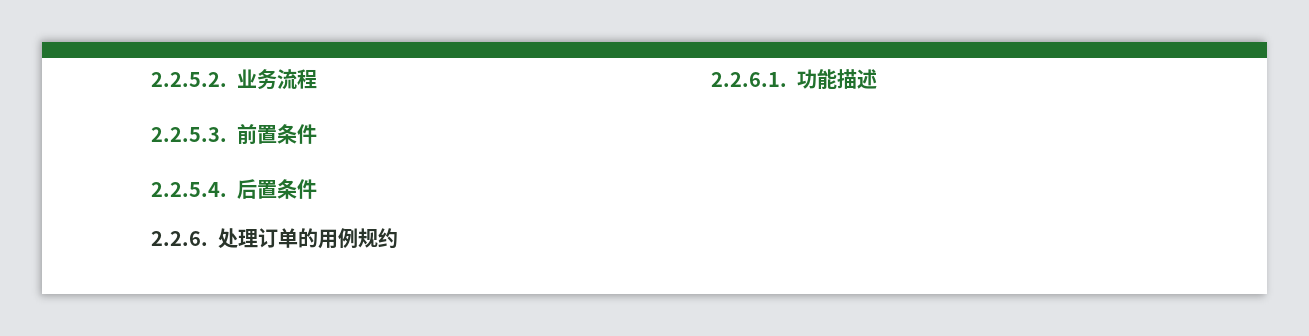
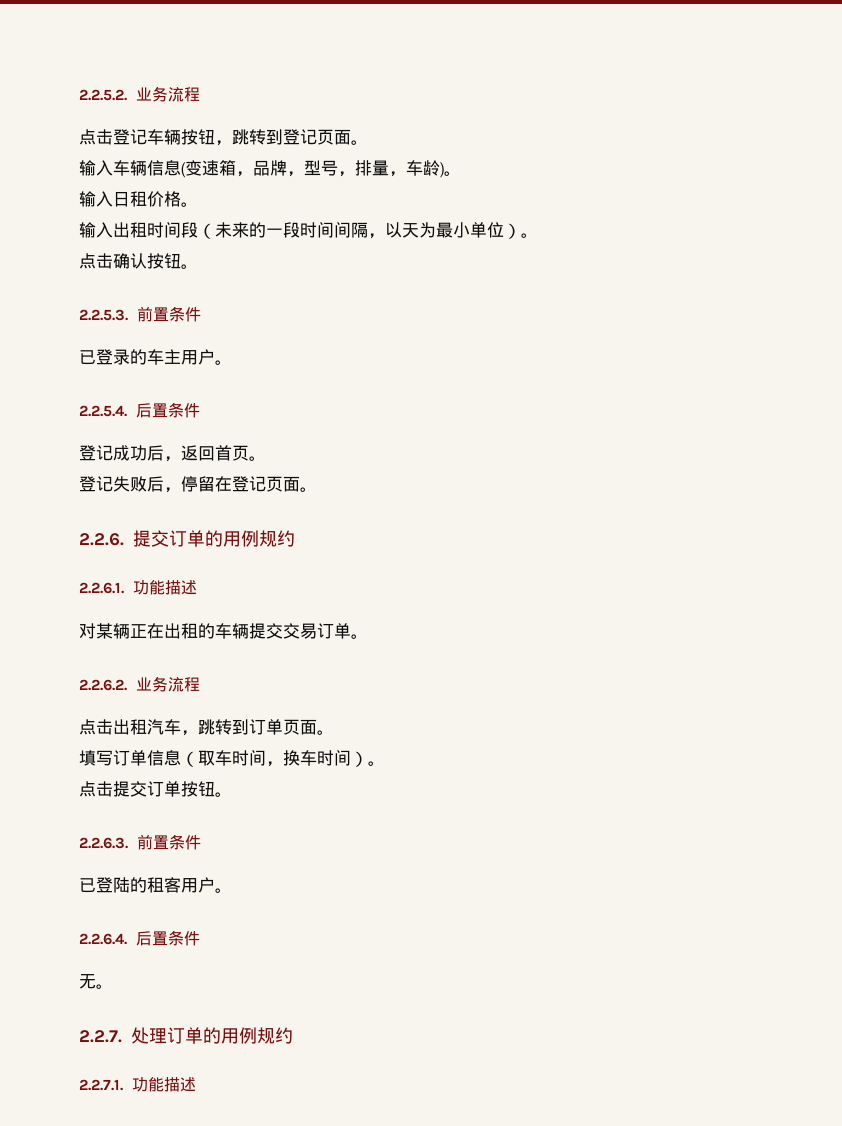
(317, 79) none -> [79,129,368,146] [79,160,461,178] [79,191,198,207] [79,222,538,239] [79,253,198,269] // 点击登记车辆按钮，跳转到登记页面。 // 输入车辆信息(变速箱，品牌，型号，排量，车龄)。 // 输入日租价格。 // 输入出租时间段（未来的一段时间间隔，以天为最小单位）。 // 点击确认按钮。
(317, 134) none -> [79,349,232,365] // 已登录的车主用户。
[151,231,208,246] 2.2.6. -> [79,445,266,462] [79,476,317,493] [79,530,295,547] [79,580,197,595] [79,623,368,639] [79,676,200,692] [79,719,334,736] [79,750,385,767] [79,781,232,797] [79,834,201,850] [79,877,232,893] [79,930,200,946] [79,974,113,989] [79,1030,122,1043] 登记成功后，返回首页。 // 登记失败后，停留在登记页面。 // 2.2.6.提交订单的用例规约 // 2.2.6.1.功能描述 // 对某辆正在出租的车辆提交交易订单。 // 2.2.6.2.业务流程 // 点击出租汽车，跳转到订单页面。 // 填写订单信息（取车时间，换车时间）。 // 点击提交订单按钮。 // 2.2.6.3.前置条件 // 已登陆的租客用户。 // 2.2.6.4.后置条件 // 无。 // 2.2.7.
[711,72,787,87] 2.2.6.1. -> [79,1079,123,1091] 2.2.7.1.

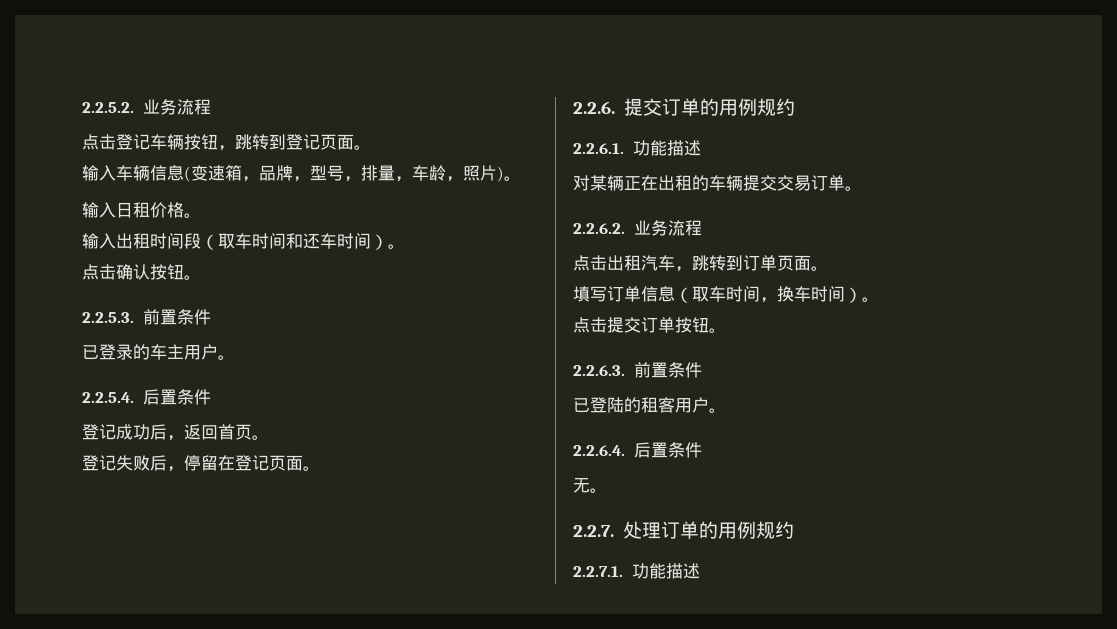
(440, 168) none -> [446,165,497,182] ，照片
[215,222,504,239] 未来的一段时间间隔，以天为最小单位 -> [218,233,371,249] 取车时间和还车时间

